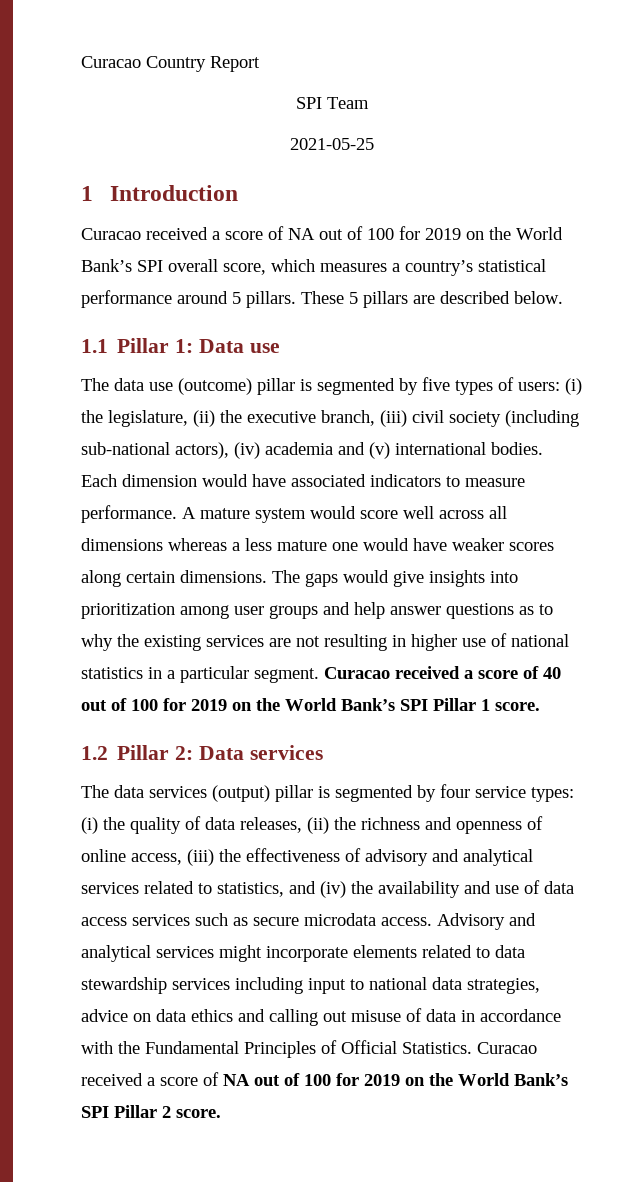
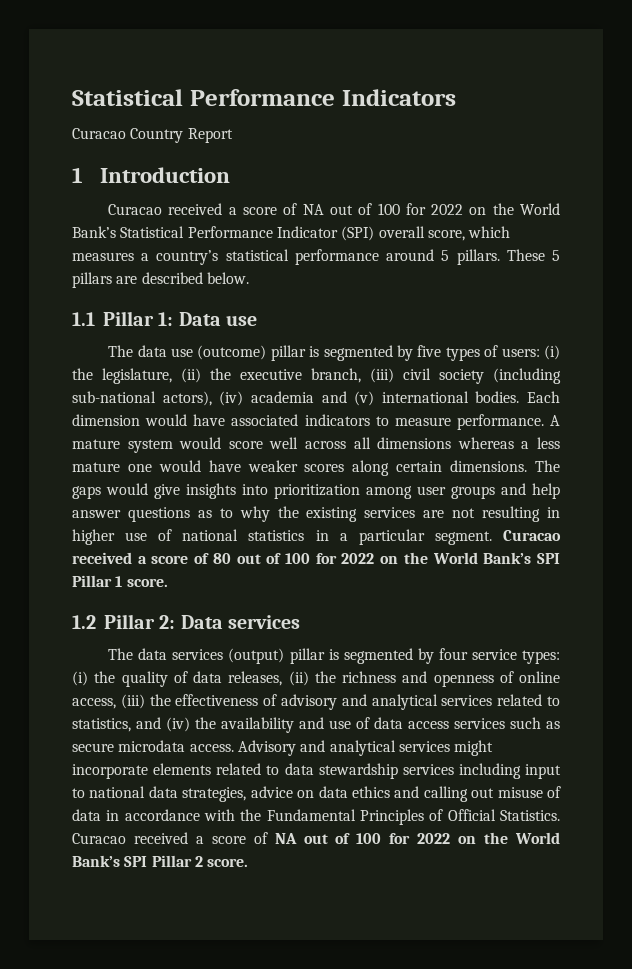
(81, 62) none -> [72,89,456,106] Statistical Performance Indicators //
[295,97,369,109] [289,138,374,150] // SPI Team // 2021-05-25 -> (233, 135) none
[425,227,563,240] [81,259,163,272] 2019 on the World Bank’s SPI -> [431,203,560,215] [72,226,375,241] 2022 on the World Bank’s Statistical Performance Indicator (SPI)
[543,667,561,679] [81,698,227,711] 40 out of 100 for 2019 -> [212,553,375,564] 80 out of 100 for 2022
[364,1074,400,1086] 2019 -> [417,833,451,844] 2022

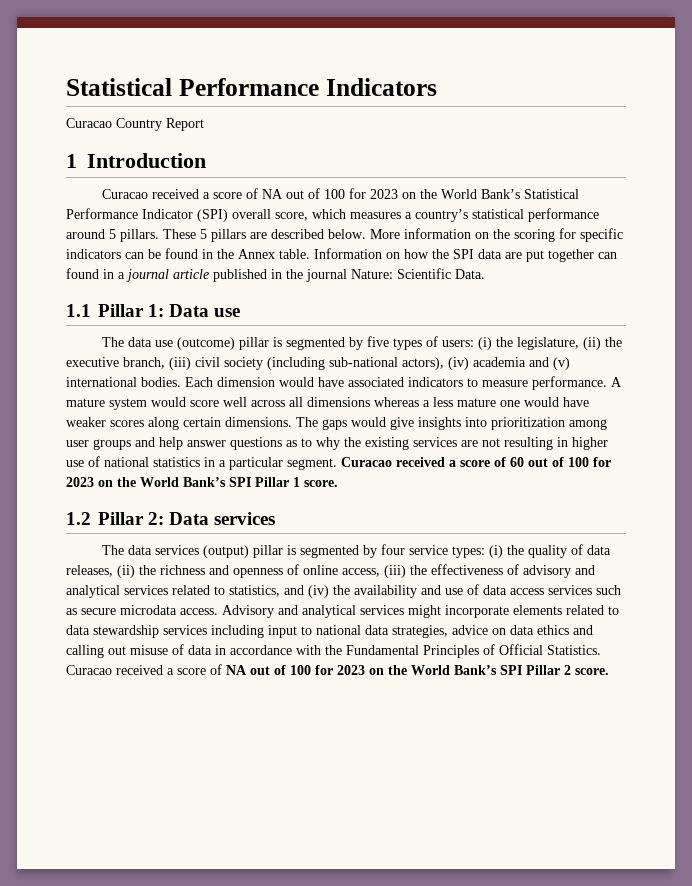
[431,204,464,215] 2022 -> [370,189,399,199] 2023
(249, 278) none -> [370,228,623,242] [66,248,617,262] [66,268,485,282] More information on the scoring for specific indicators can be found in the Annex table. Information on how the SPI data are put together can found in a journal article published in the journal Nature: Scientific Data.
[212,553,375,564] 80 out of 100 for 2022 -> [510,457,611,467] [66,477,94,487] 60 out of 100 for 2023
[417,833,451,844] 2022 -> [337,665,365,675] 2023

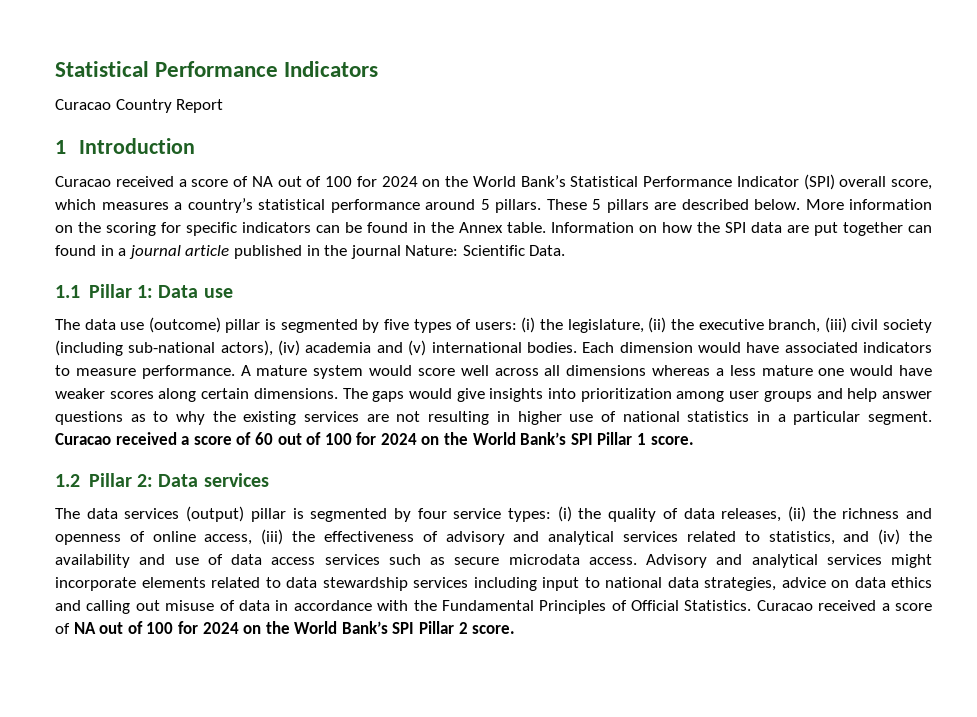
[370,189,399,199] 2023 -> [381,176,418,187] 2024
[66,477,94,487] 2023 -> [380,433,417,445] 2024
[337,665,365,675] 2023 -> [202,622,239,634] 2024

